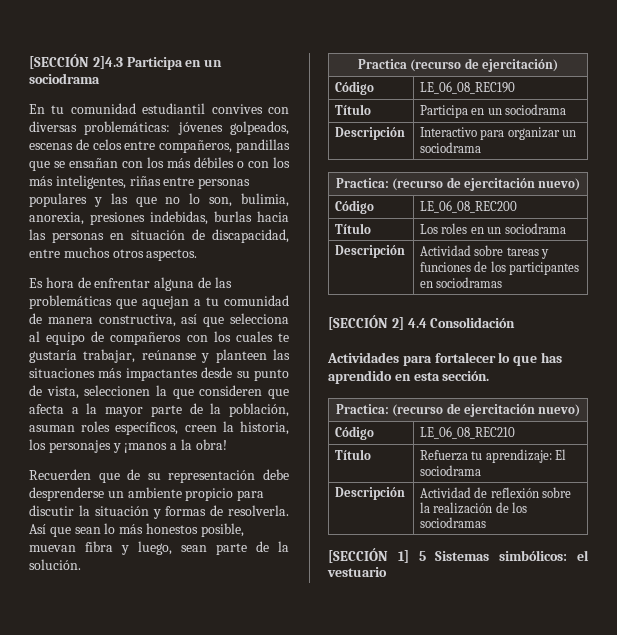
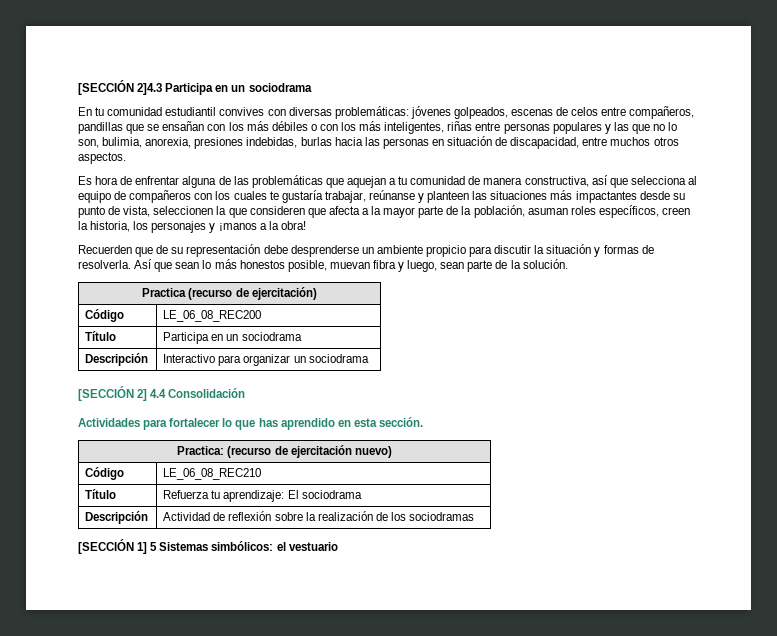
[420,81,516,94] LE_06_08_REC190 -> [163,310,262,322] LE_06_08_REC200
[335,177,581,191] [335,200,375,214] [420,200,518,213] [335,223,372,234] [420,223,566,234] [335,245,406,258] [420,245,550,259] [420,261,580,275] [420,277,503,288] // Practica: (recurso de ejercitación nuevo) // Código | LE_06_08_REC200 // Título | Los roles en un sociodrama // Descripción | Actividad sobre tareas y funciones de los participantes en sociodramas -> (369, 358) none

